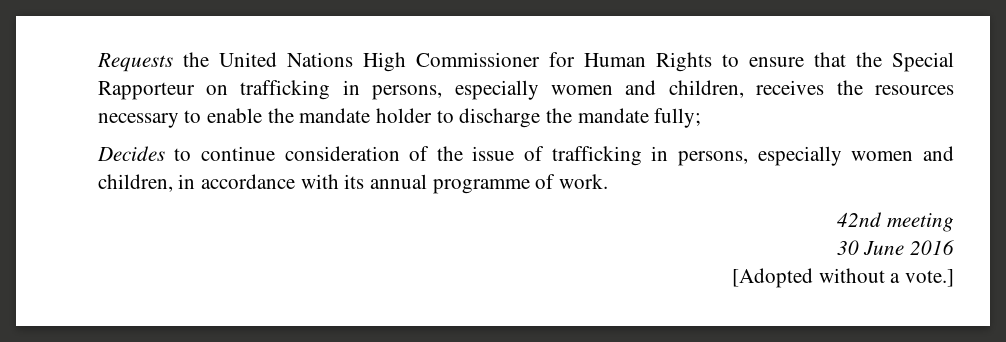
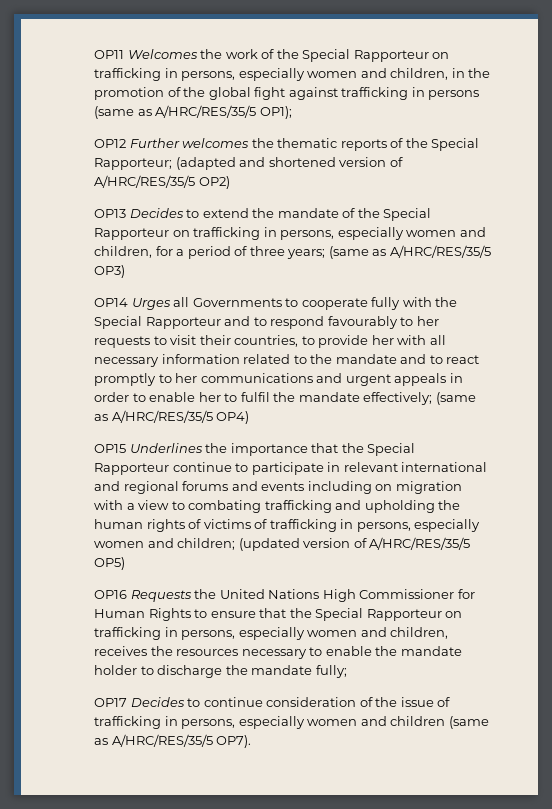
(96, 62) none -> [93,49,450,62] [93,68,491,81] [93,87,480,100] [93,105,292,119] [93,138,480,151] [93,157,403,170] [93,175,230,189] [93,208,432,221] [93,227,486,240] [93,245,491,259] [93,265,125,278] [93,297,458,310] [93,316,439,329] [93,335,446,348] [93,354,480,367] [93,373,463,386] [93,392,476,405] [93,410,250,424] [93,443,416,456] [93,462,488,475] [93,481,462,494] [93,500,461,513] [93,519,481,532] [93,537,471,551] [93,557,125,570] [93,590,127,599] OP11 Welcomes the work of the Special Rapporteur on trafficking in persons, especially women and children, in the promotion of the global fight against trafficking in persons (same as A/HRC/RES/35/5 OP1); // OP12 Further welcomes the thematic reports of the Special Rapporteur; (adapted and shortened version of A/HRC/RES/35/5 OP2) // OP13 Decides to extend the mandate of the Special Rapporteur on trafficking in persons, especially women and children, for a period of three years; (same as A/HRC/RES/35/5 OP3) // OP14 Urges all Governments to cooperate fully with the Special Rapporteur and to respond favourably to her requests to visit their countries, to provide her with all necessary information related to the mandate and to react promptly to her communications and urgent appeals in order to enable her to fulfil the mandate effectively; (same as A/HRC/RES/35/5 OP4) // OP15 Underlines the importance that the Special Rapporteur continue to participate in relevant international and regional forums and events including on migration with a view to combating trafficking and upholding the human rights of victims of trafficking in persons, especially women and children; (updated version of A/HRC/RES/35/5 OP5) // OP16
(702, 118) none -> [93,698,127,707] OP17
[97,174,608,194] [837,212,954,232] [836,240,954,255] [731,268,954,288] children, in accordance with its annual programme of work. // 42nd meeting // 30 June 2016 // [Adopted without a vote.] -> [390,716,489,729] [93,734,252,748] children (same as A/HRC/RES/35/5 OP7).

